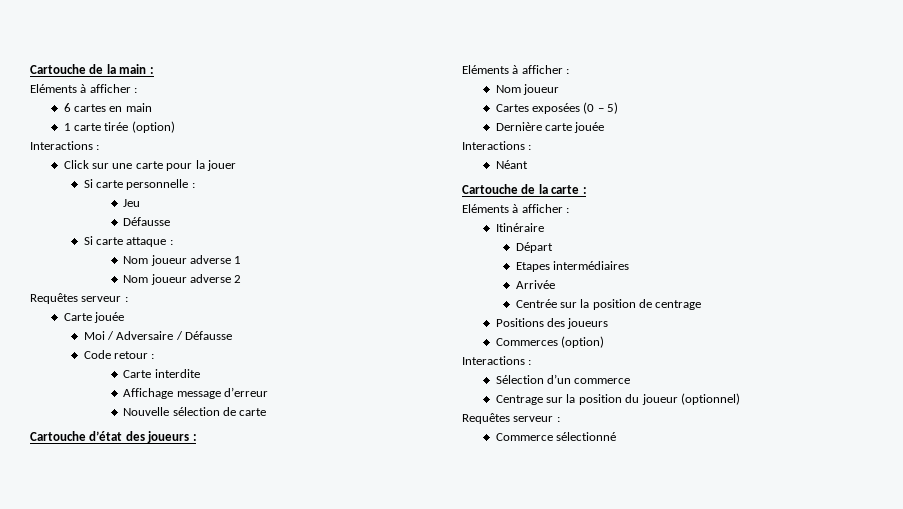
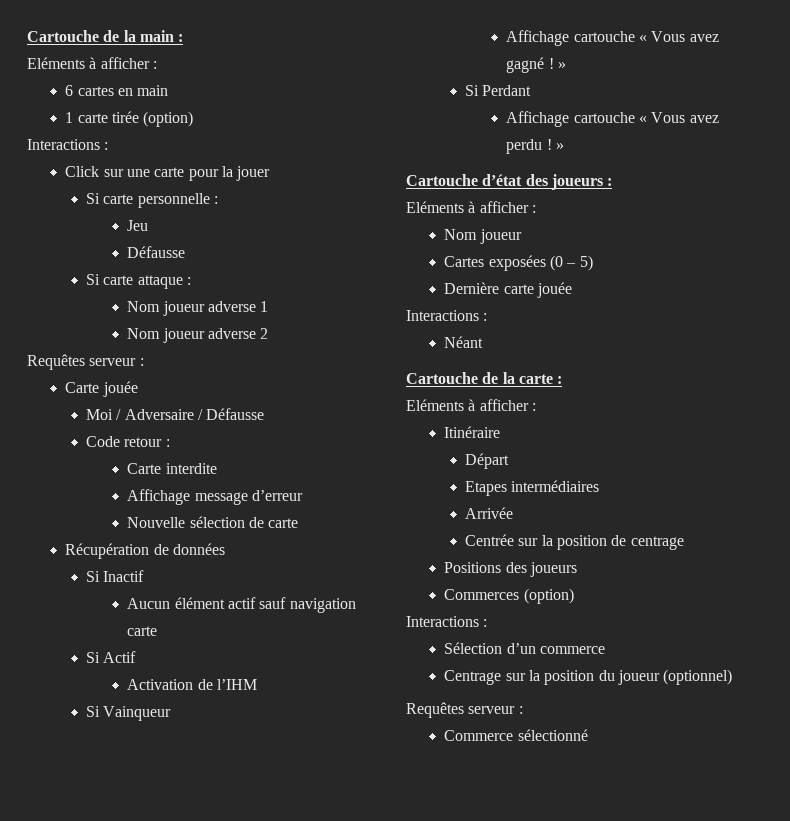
(267, 412) none -> [65,543,225,559] [86,570,145,582] [127,597,356,613] [127,626,158,636] [86,651,137,663] [127,679,258,690] [86,706,172,721] [506,30,719,46] [506,57,567,73] [465,85,532,96] [506,111,719,127] [506,139,565,154] // Récupération de données // Si Inactif // Aucun élément actif sauf navigation carte // Si Actif // Activation de l’IHM // Si Vainqueur // Affichage cartouche « Vous avez gagné ! » // Si Perdant // Affichage cartouche « Vous avez perdu ! »

